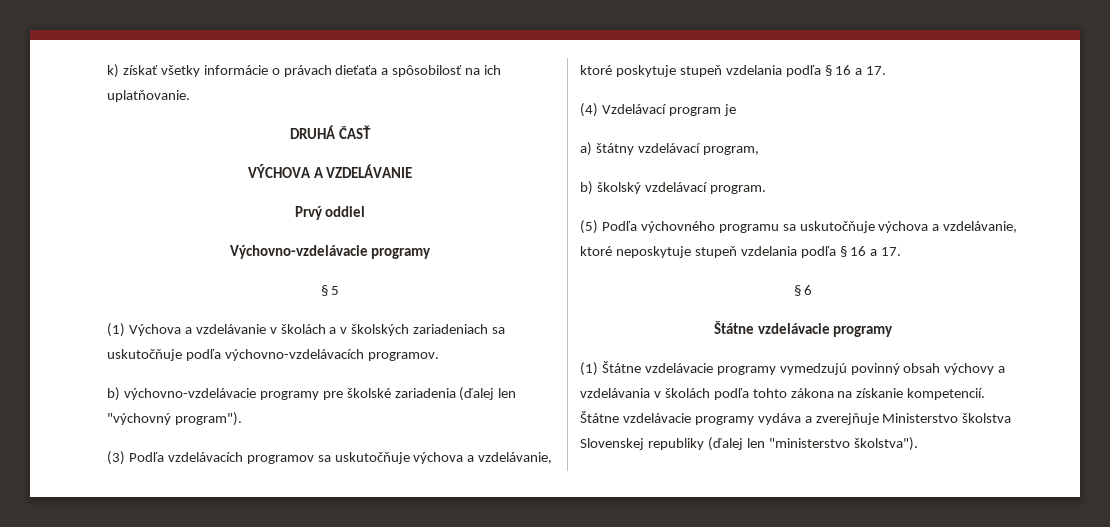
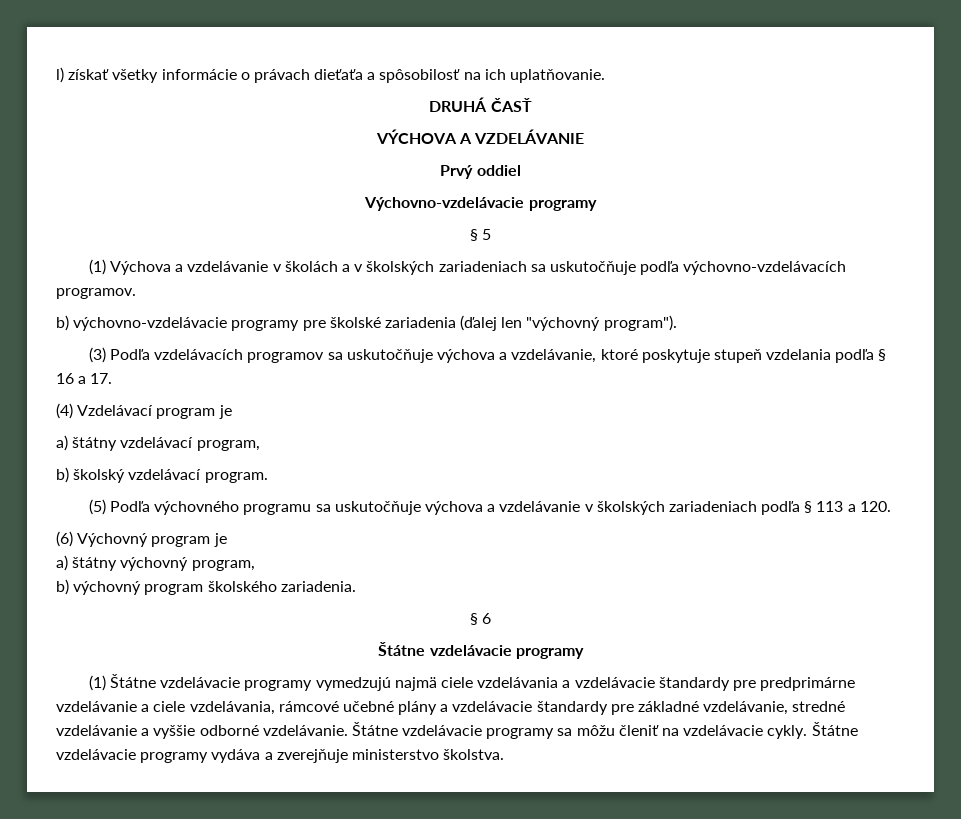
[107,64,119,78] k) -> [56,67,64,83] l)
[943,221,1018,233] [580,246,902,258] vzdelávanie, ktoré neposkytuje stupeň vzdelania podľa § 16 a 17. -> [499,501,891,515] [56,531,227,547] [56,555,255,571] [56,579,356,595] vzdelávanie v školských zariadeniach podľa § 113 a 120. // (6) Výchovný program je // a) štátny výchovný program, // b) výchovný program školského zariadenia.
[850,363,1006,375] [580,388,986,400] povinný obsah výchovy a vzdelávania v školách podľa tohto zákona na získanie kompetencií. -> [394,677,856,691] [56,701,846,715] [56,722,808,739] najmä ciele vzdelávania a vzdelávacie štandardy pre predprimárne vzdelávanie a ciele vzdelávania, rámcové učebné plány a vzdelávacie štandardy pre základné vzdelávanie, stredné vzdelávanie a vyššie odborné vzdelávanie. Štátne vzdelávacie programy sa môžu členiť na vzdelávacie cykly.
[882,413,1012,423] [580,437,918,451] Ministerstvo školstva Slovenskej republiky (ďalej len "ministerstvo školstva"). -> [351,749,505,760] ministerstvo školstva.

